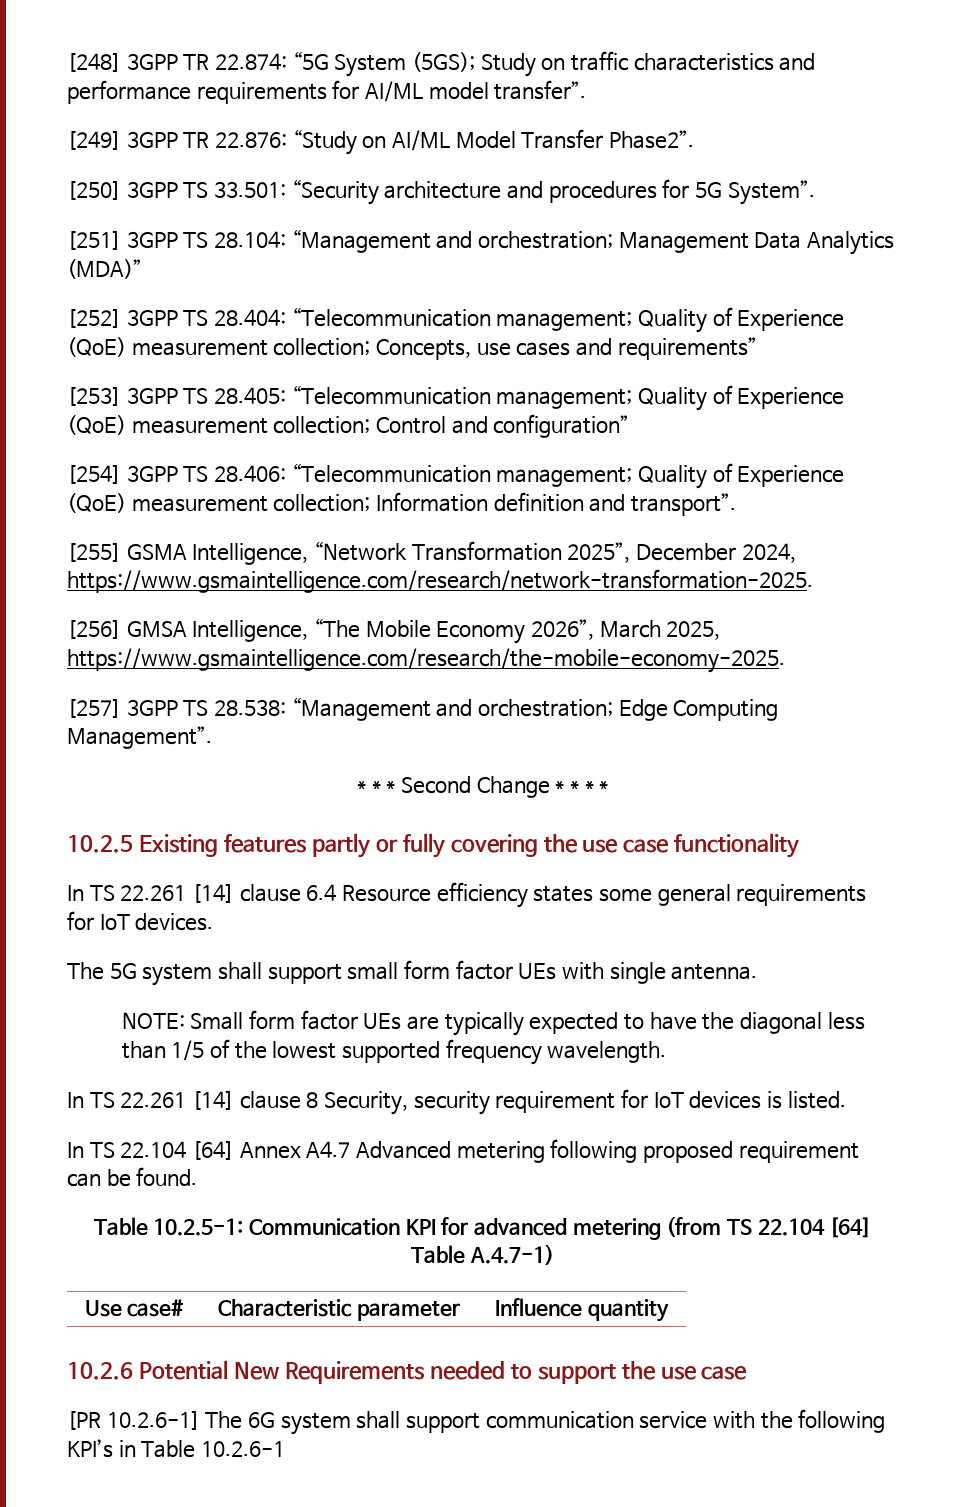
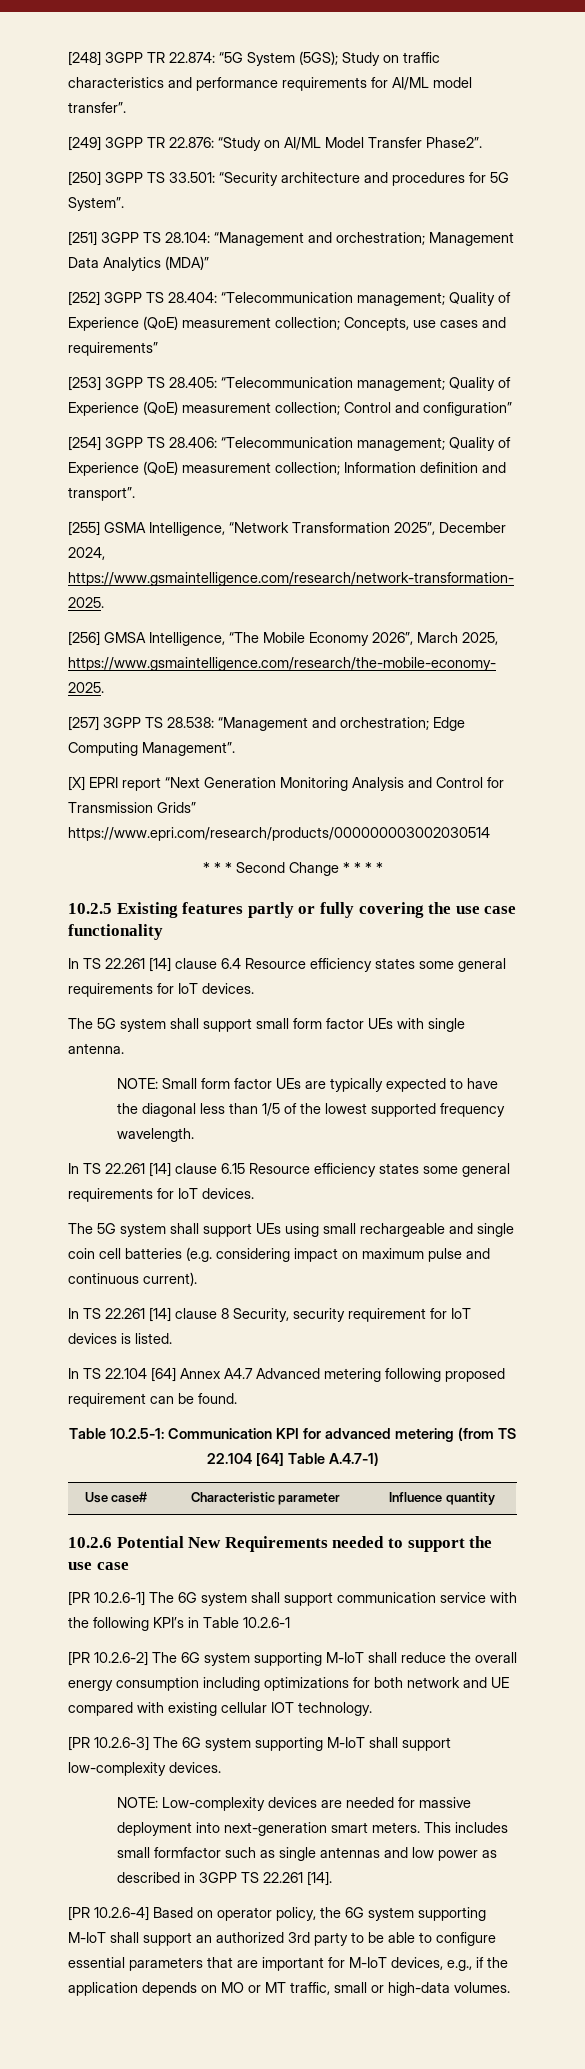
(212, 737) none -> [68,776,504,791] [68,802,196,813] [68,827,490,841] // [X] EPRI report “Next Generation Monitoring Analysis and Control for Transmission Grids” https://www.epri.com/research/products/000000003002030514
(667, 1052) none -> [68,1162,510,1177] [68,1188,254,1202] [68,1223,514,1237] [68,1247,490,1262] [68,1272,197,1286] // In TS 22.261 [14] clause 6.15 Resource efficiency states some general requirements for IoT devices. // The 5G system shall support UEs using small rechargeable and single coin cell batteries (e.g. considering impact on maximum pulse and continuous current).
(285, 1449) none -> [68,1651,517,1666] [68,1677,509,1691] [68,1702,372,1716] [68,1736,451,1751] [68,1762,221,1776] [116,1797,471,1811] [116,1822,508,1836] [116,1847,497,1861] [116,1871,332,1886] [68,1906,486,1921] [68,1932,496,1946] [68,1957,508,1971] [68,1982,510,1996] // [PR 10.2.6-2] The 6G system supporting M-IoT shall reduce the overall energy consumption including optimizations for both network and UE compared with existing cellular IOT technology. // [PR 10.2.6-3] The 6G system supporting M-IoT shall support low-complexity devices. // NOTE: Low-complexity devices are needed for massive deployment into next-generation smart meters. This includes small formfactor such as single antennas and low power as described in 3GPP TS 22.261 [14]. // [PR 10.2.6-4] Based on operator policy, the 6G system supporting M-IoT shall support an authorized 3rd party to be able to configure essential parameters that are important for M-IoT devices, e.g., if the application depends on MO or MT traffic, small or high-data volumes.

